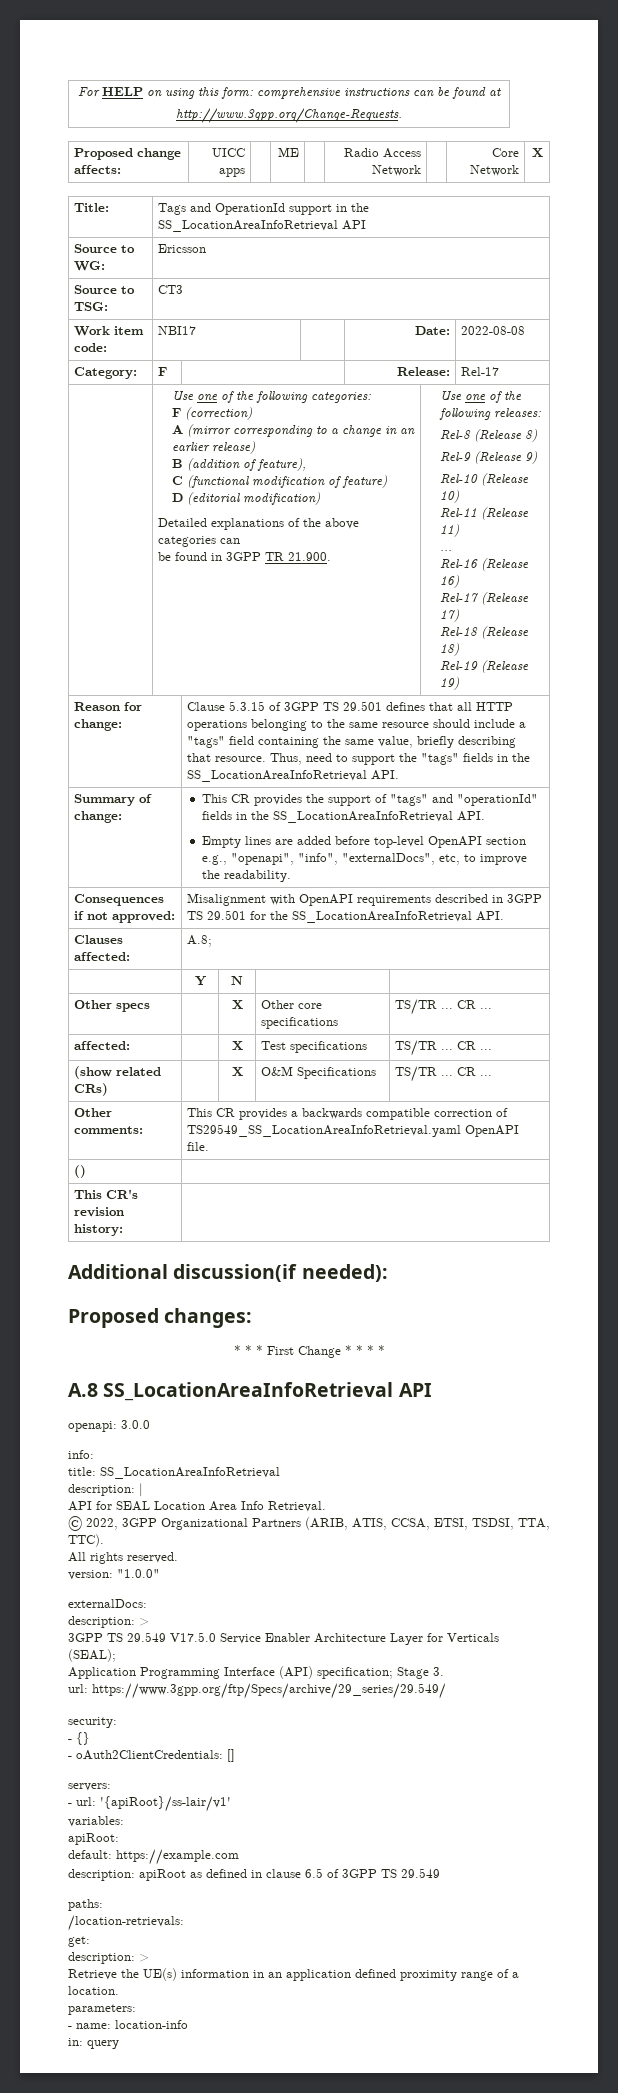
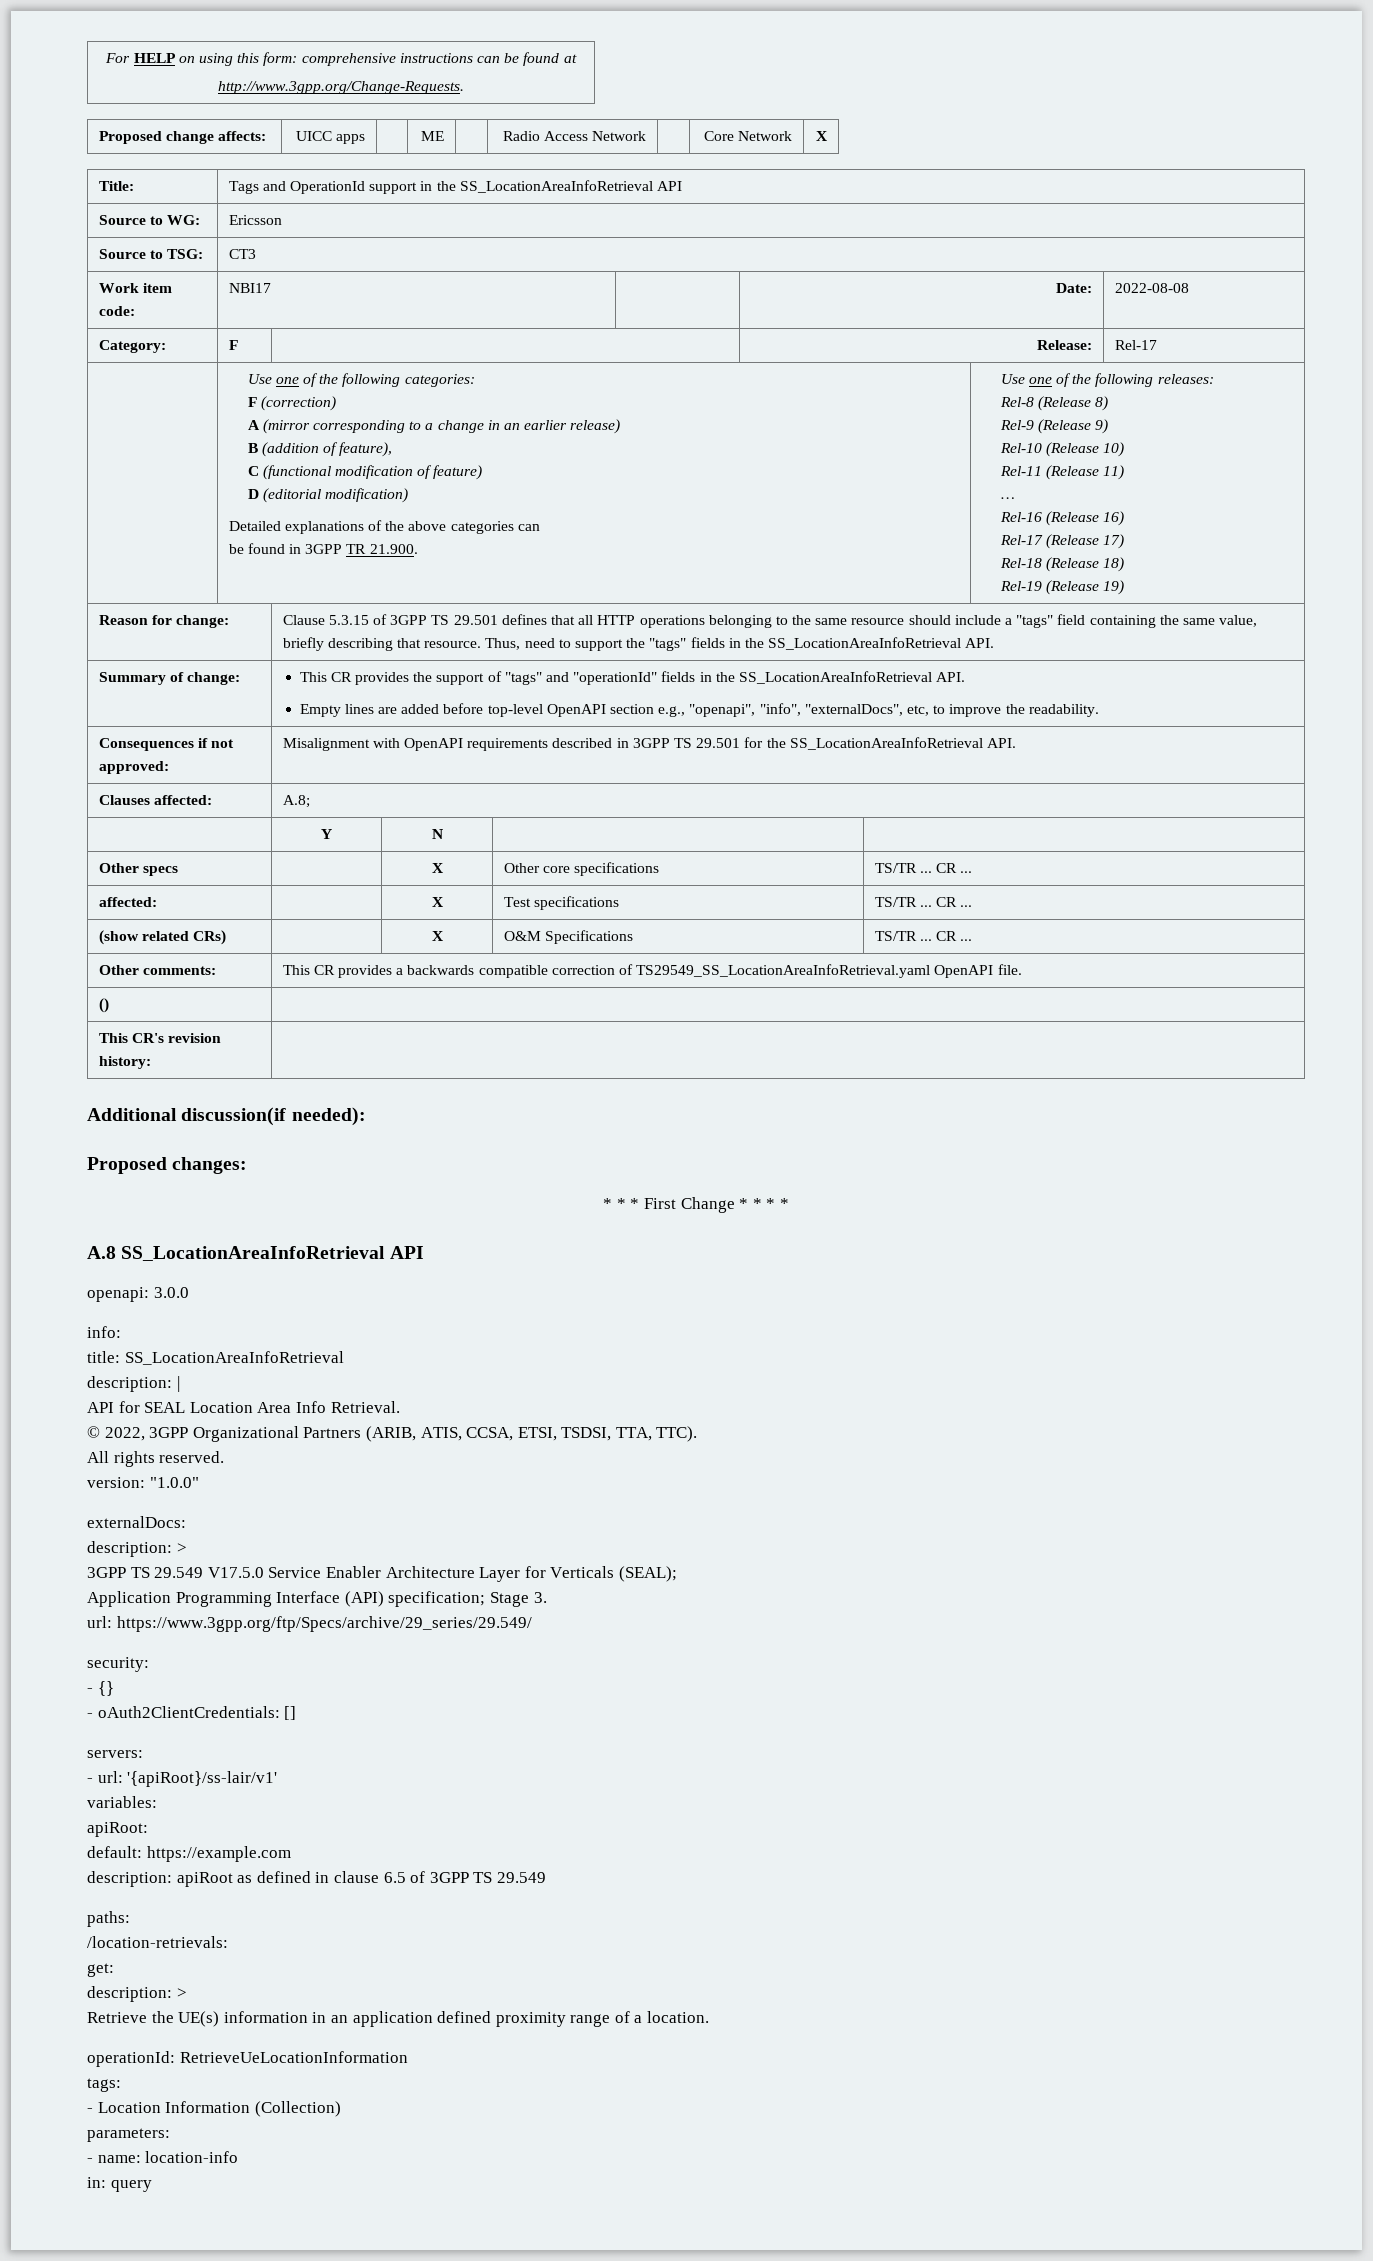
(119, 1990) none -> [87,2051,408,2067] [87,2078,121,2092] [87,2101,341,2117] // operationId: RetrieveUeLocationInformation // tags: // - Location Information (Collection)

